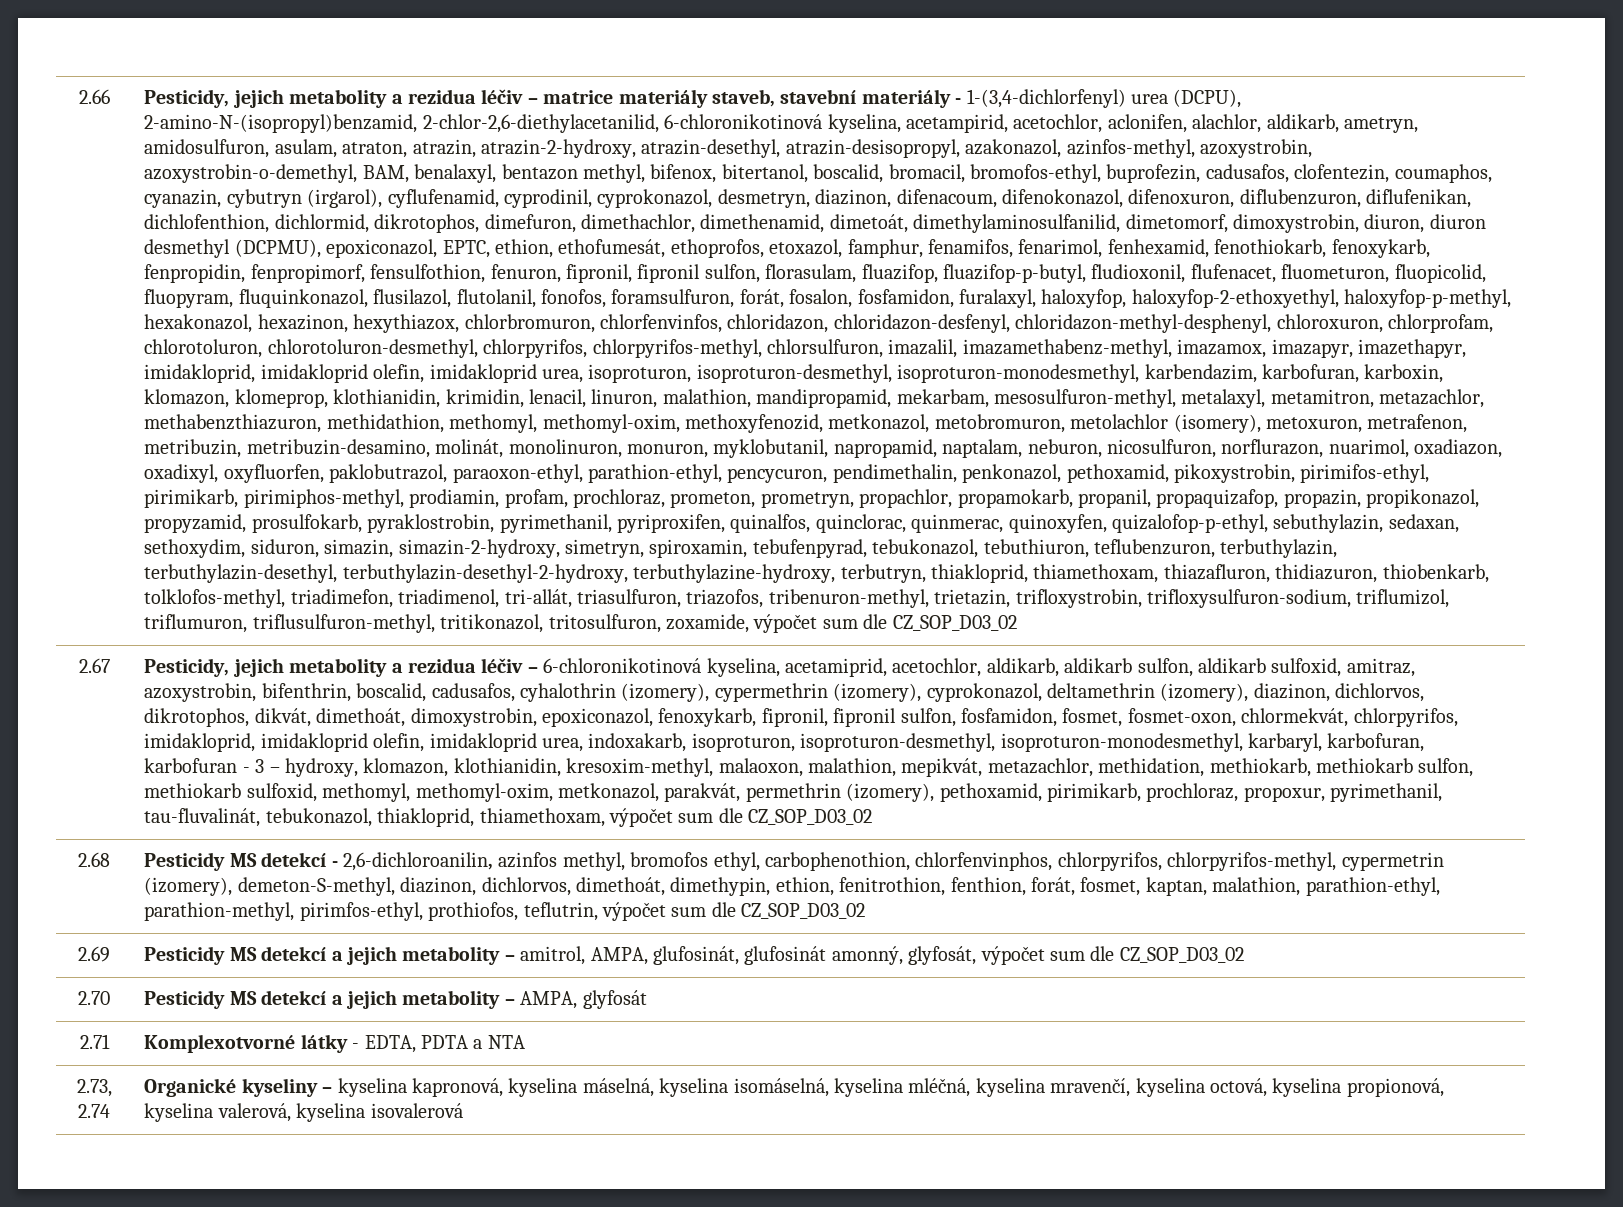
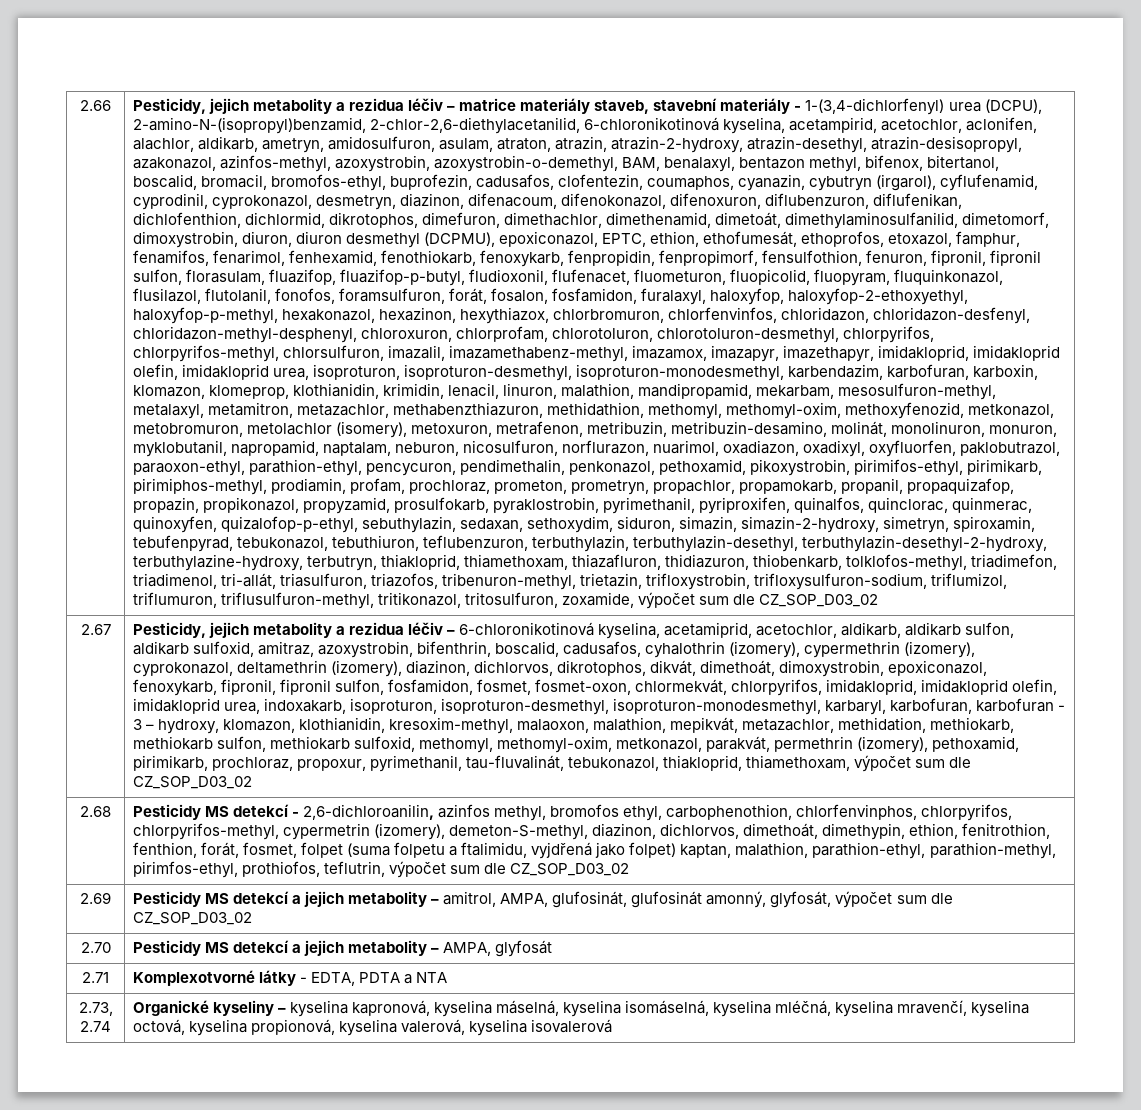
(1141, 886) none -> [300,842,677,859] folpet (suma folpetu a ftalimidu, vyjdřená jako folpet)

